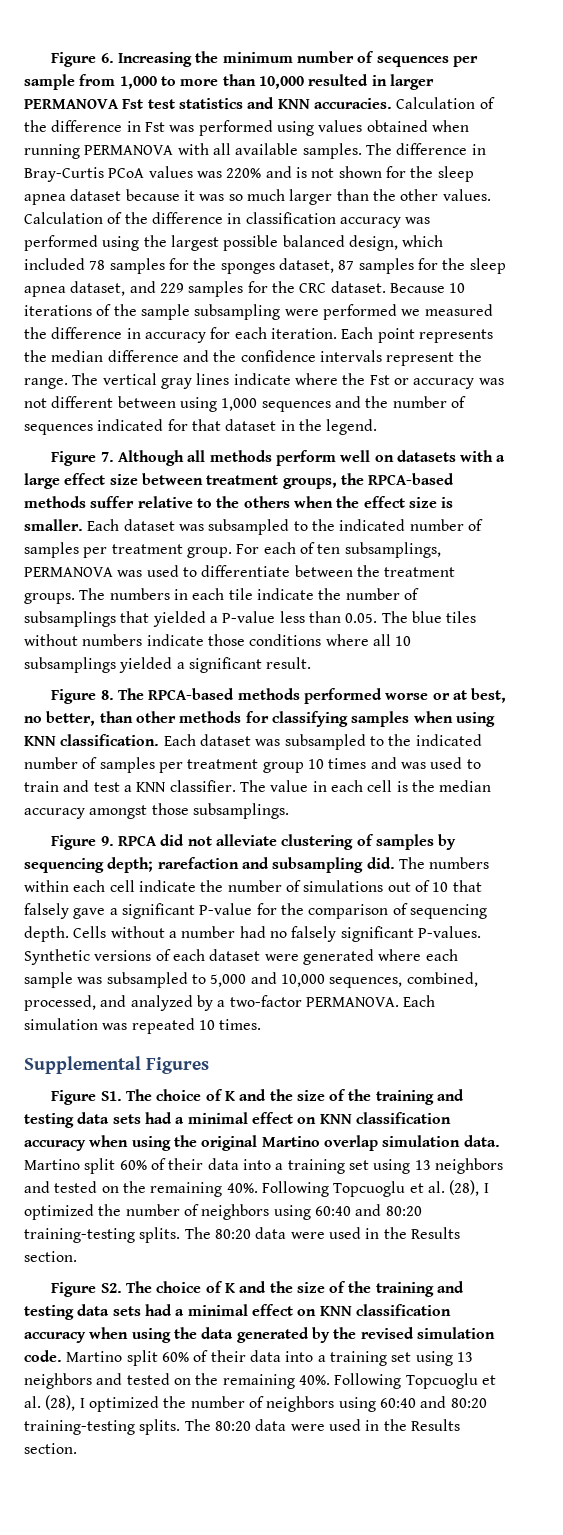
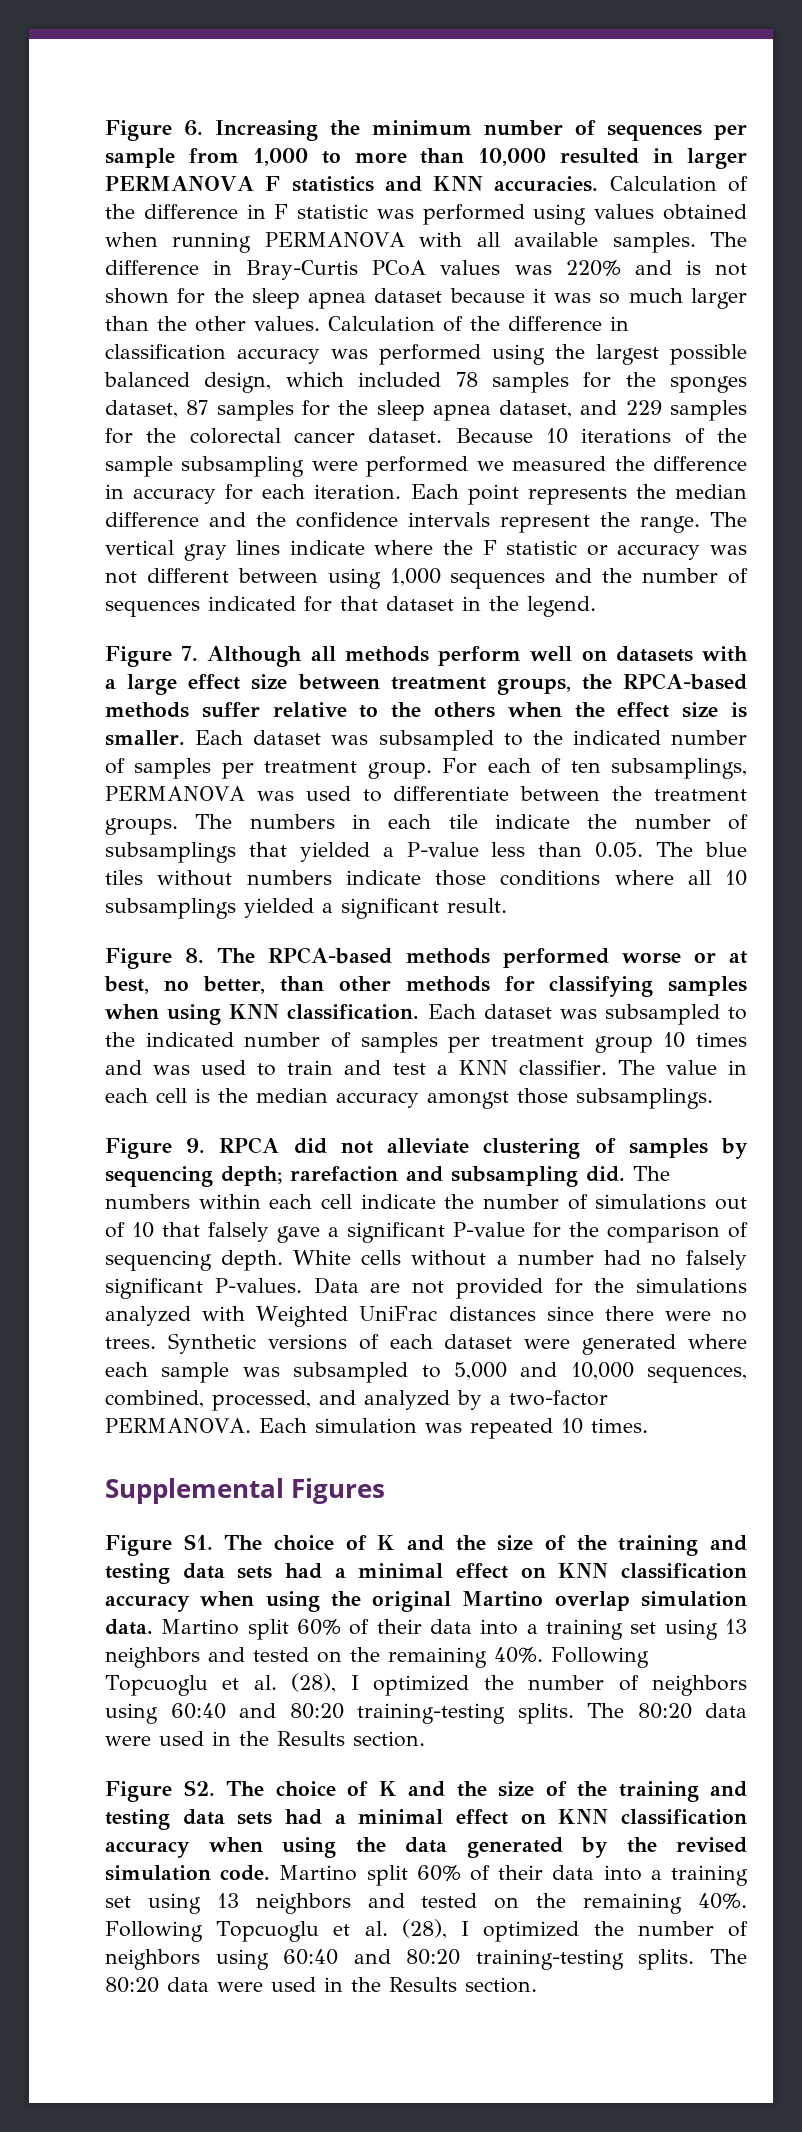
[122,99,175,109] Fst test -> [265,176,281,191] F
[144,122,165,132] Fst -> [274,204,369,219] F statistic
[299,283,327,293] CRC -> [189,428,355,444] colorectal cancer
[369,375,390,385] Fst -> [482,540,578,555] F statistic
[73,926,107,938] Cells -> [293,1250,402,1265] White cells
(481, 932) none -> [313,1277,747,1299] [105,1306,747,1327] [105,1337,156,1349] Data are not provided for the simulations analyzed with Weighted UniFrac distances since there were no trees.

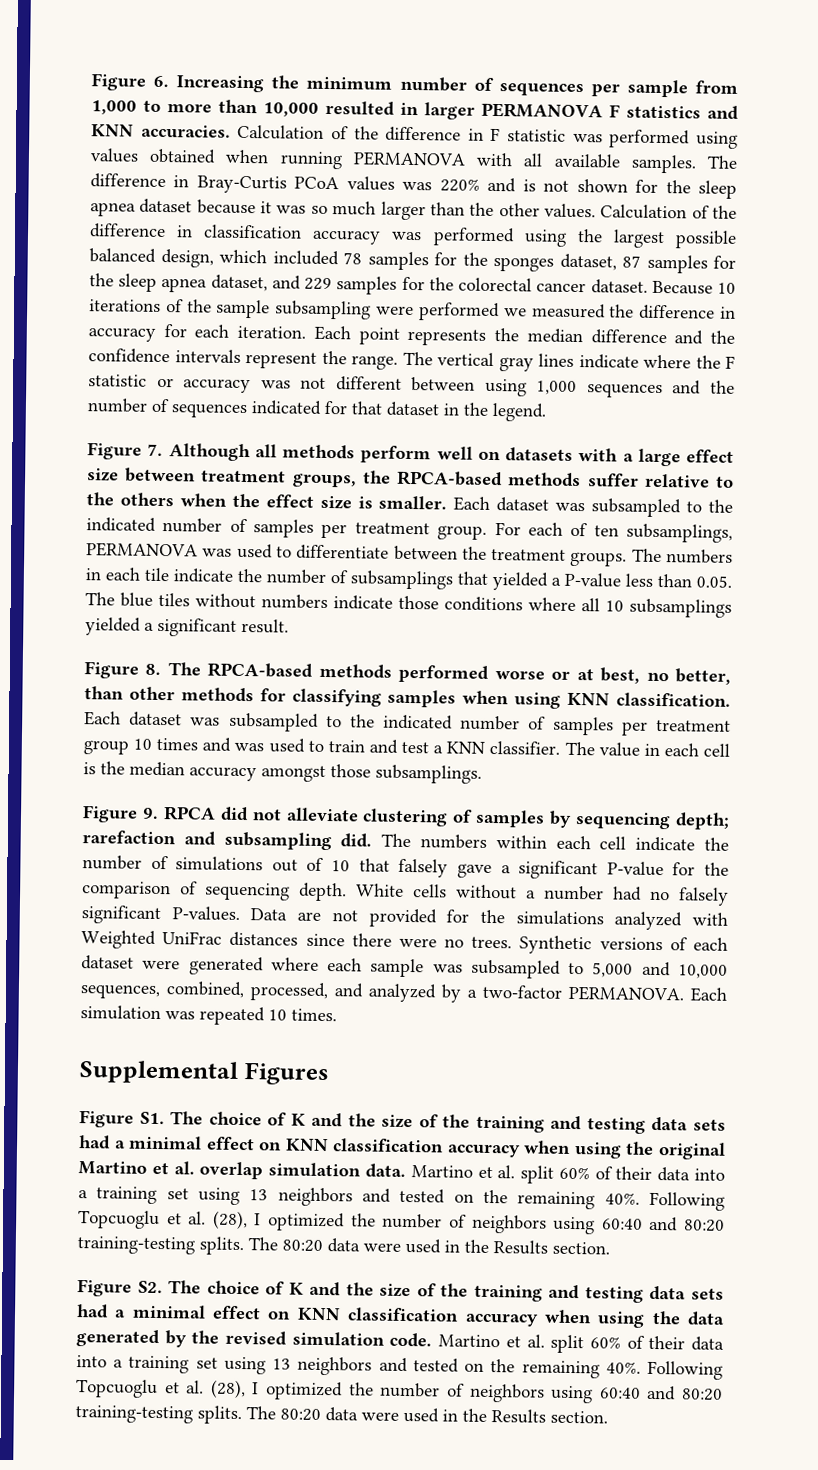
(544, 1599) none -> [151,1161,195,1175] et al.
(240, 1627) none -> [477,1165,516,1179] et al.
(358, 1873) none -> [505,1334,545,1348] et al.

